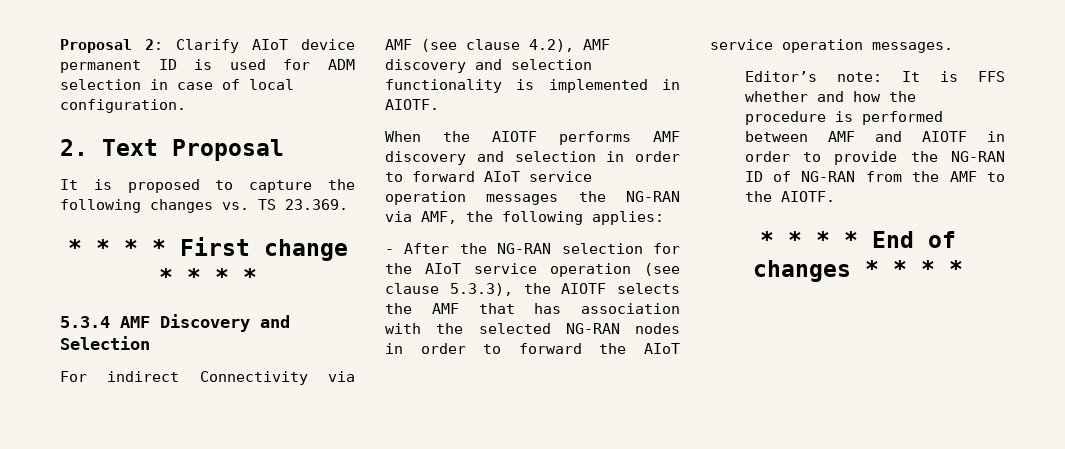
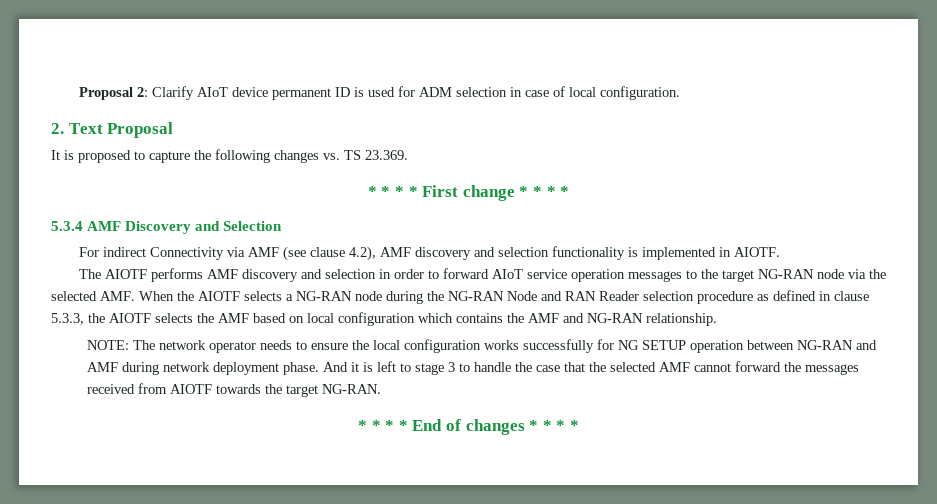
[385,131,470,142] When the -> [78,269,101,279] The
[578,191,680,202] [385,211,664,225] [385,243,680,254] [385,263,680,277] [385,283,513,296] the NG-RAN via AMF, the following applies: // - After the NG-RAN selection for the AIoT service operation (see clause 5.3.3), -> [685,269,886,282] [51,290,869,304] [51,313,84,325] to the target NG-RAN node via the selected AMF. When the AIOTF selects a NG-RAN node during the NG-RAN Node and RAN Reader selection procedure as defined in clause 5.3.3,
[478,303,680,314] [385,323,680,334] [385,343,680,354] [710,39,953,53] [744,71,1005,82] [744,91,916,102] [744,111,943,125] [744,131,1005,142] [744,151,1005,165] [744,171,1005,182] [744,191,835,202] that has association with the selected NG-RAN nodes in order to forward the AIoT service operation messages. // Editor’s note: It is FFS whether and how the procedure is performed between AMF and AIOTF in order to provide the NG-RAN ID of NG-RAN from the AMF to the AIOTF. -> [253,312,717,326] [86,339,877,353] [86,361,859,375] [86,383,381,397] based on local configuration which contains the AMF and NG-RAN relationship. // NOTE: The network operator needs to ensure the local configuration works successfully for NG SETUP operation between NG-RAN and AMF during network deployment phase. And it is left to stage 3 to handle the case that the selected AMF cannot forward the messages received from AIOTF towards the target NG-RAN.

